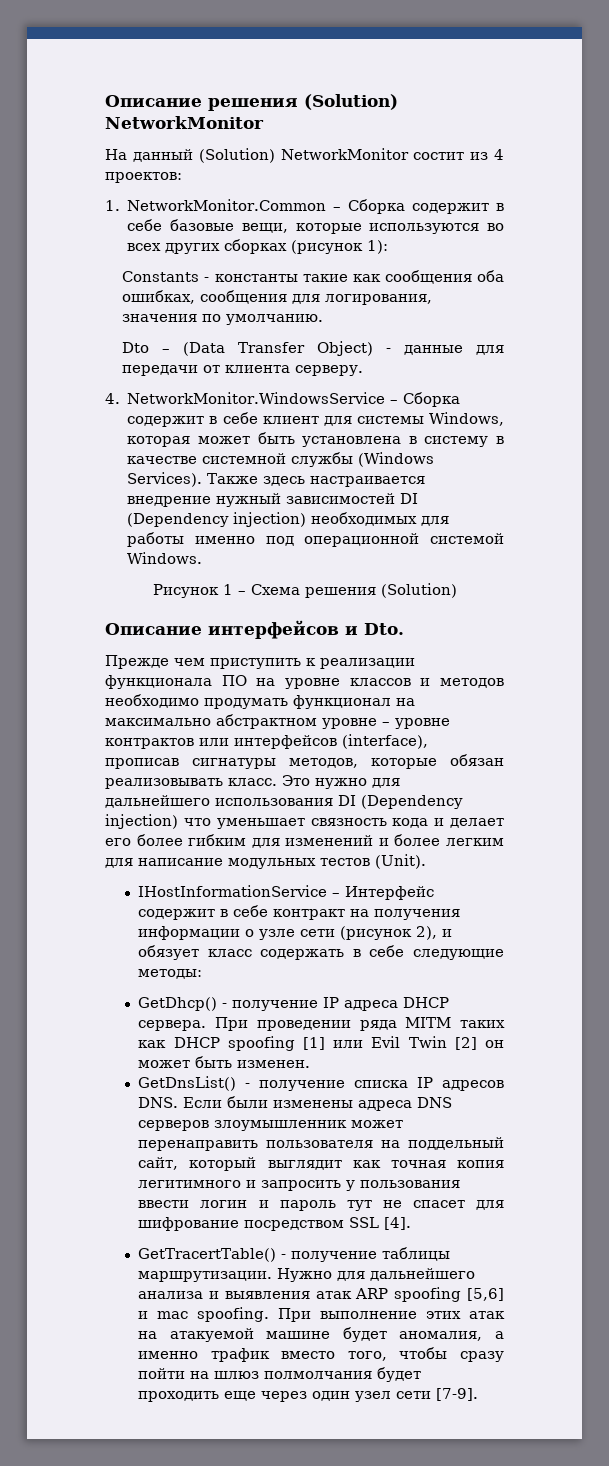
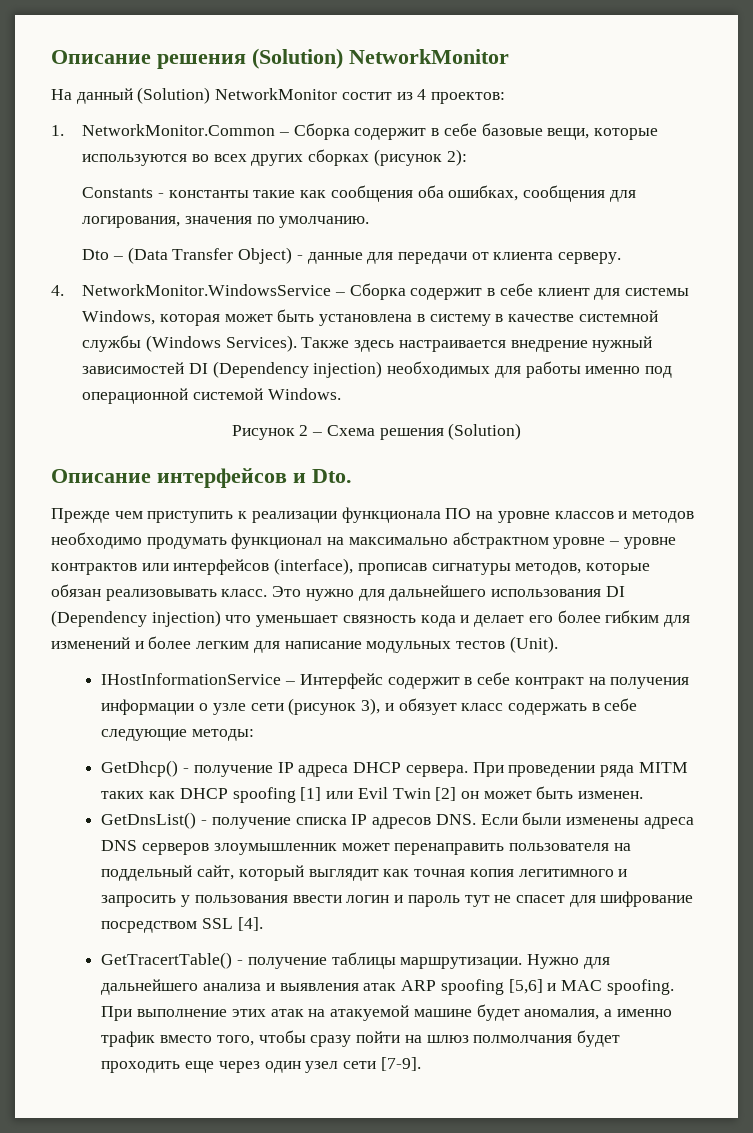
[367,240,389,254] 1): -> [446,149,467,166] 2):
[222,584,233,595] 1 -> [299,425,309,436] 2
[416,926,438,940] 2), -> [361,698,381,715] 3),
[157,1311,189,1319] mac -> [560,980,602,991] MAC

